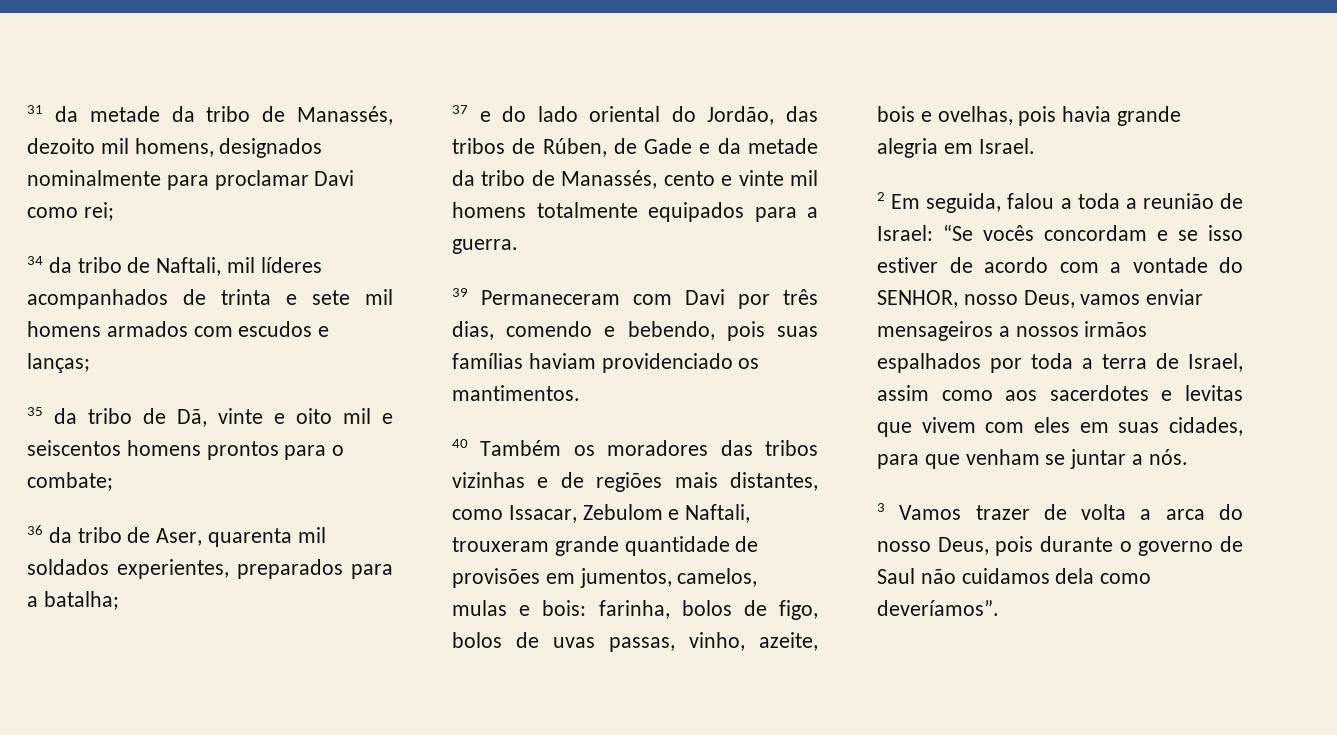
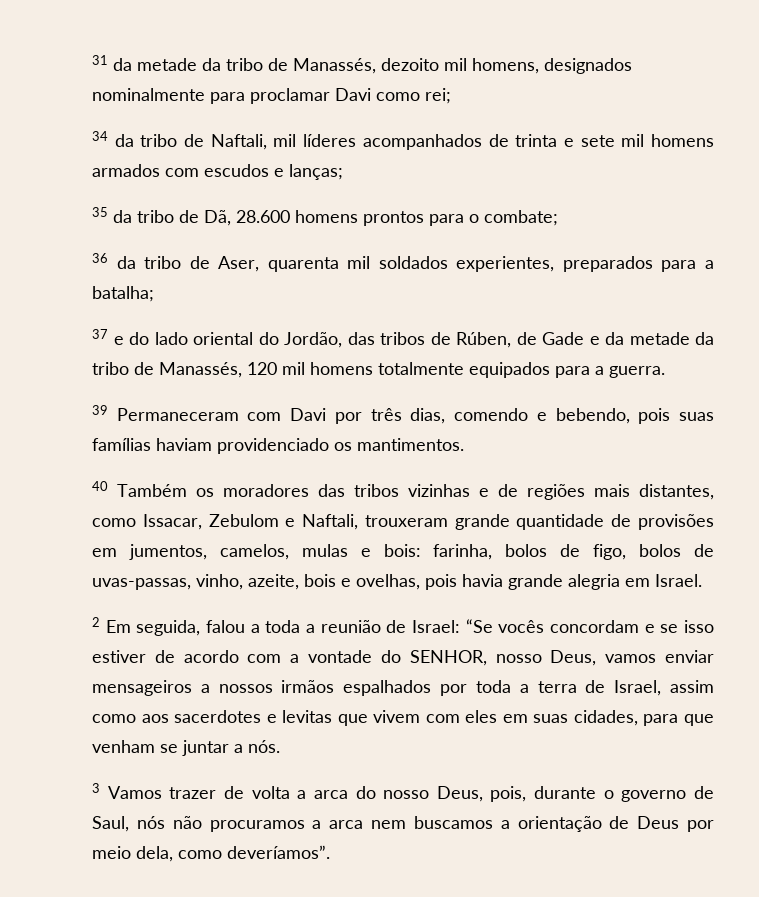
[218,408,393,424] [27,440,121,456] vinte e oito mil e seiscentos -> [236,210,290,223] 28.600
[663,170,784,186] cento e vinte -> [247,362,277,375] 120
[553,637,675,652] uvas passas, -> [92,578,191,590] uvas-passas,
[995,536,1034,556] pois -> [490,786,527,802] pois,
[877,568,1095,584] Saul não cuidamos dela -> [92,816,714,832] [92,846,173,862] Saul, nós não procuramos a arca nem buscamos a orientação de Deus por meio dela,

